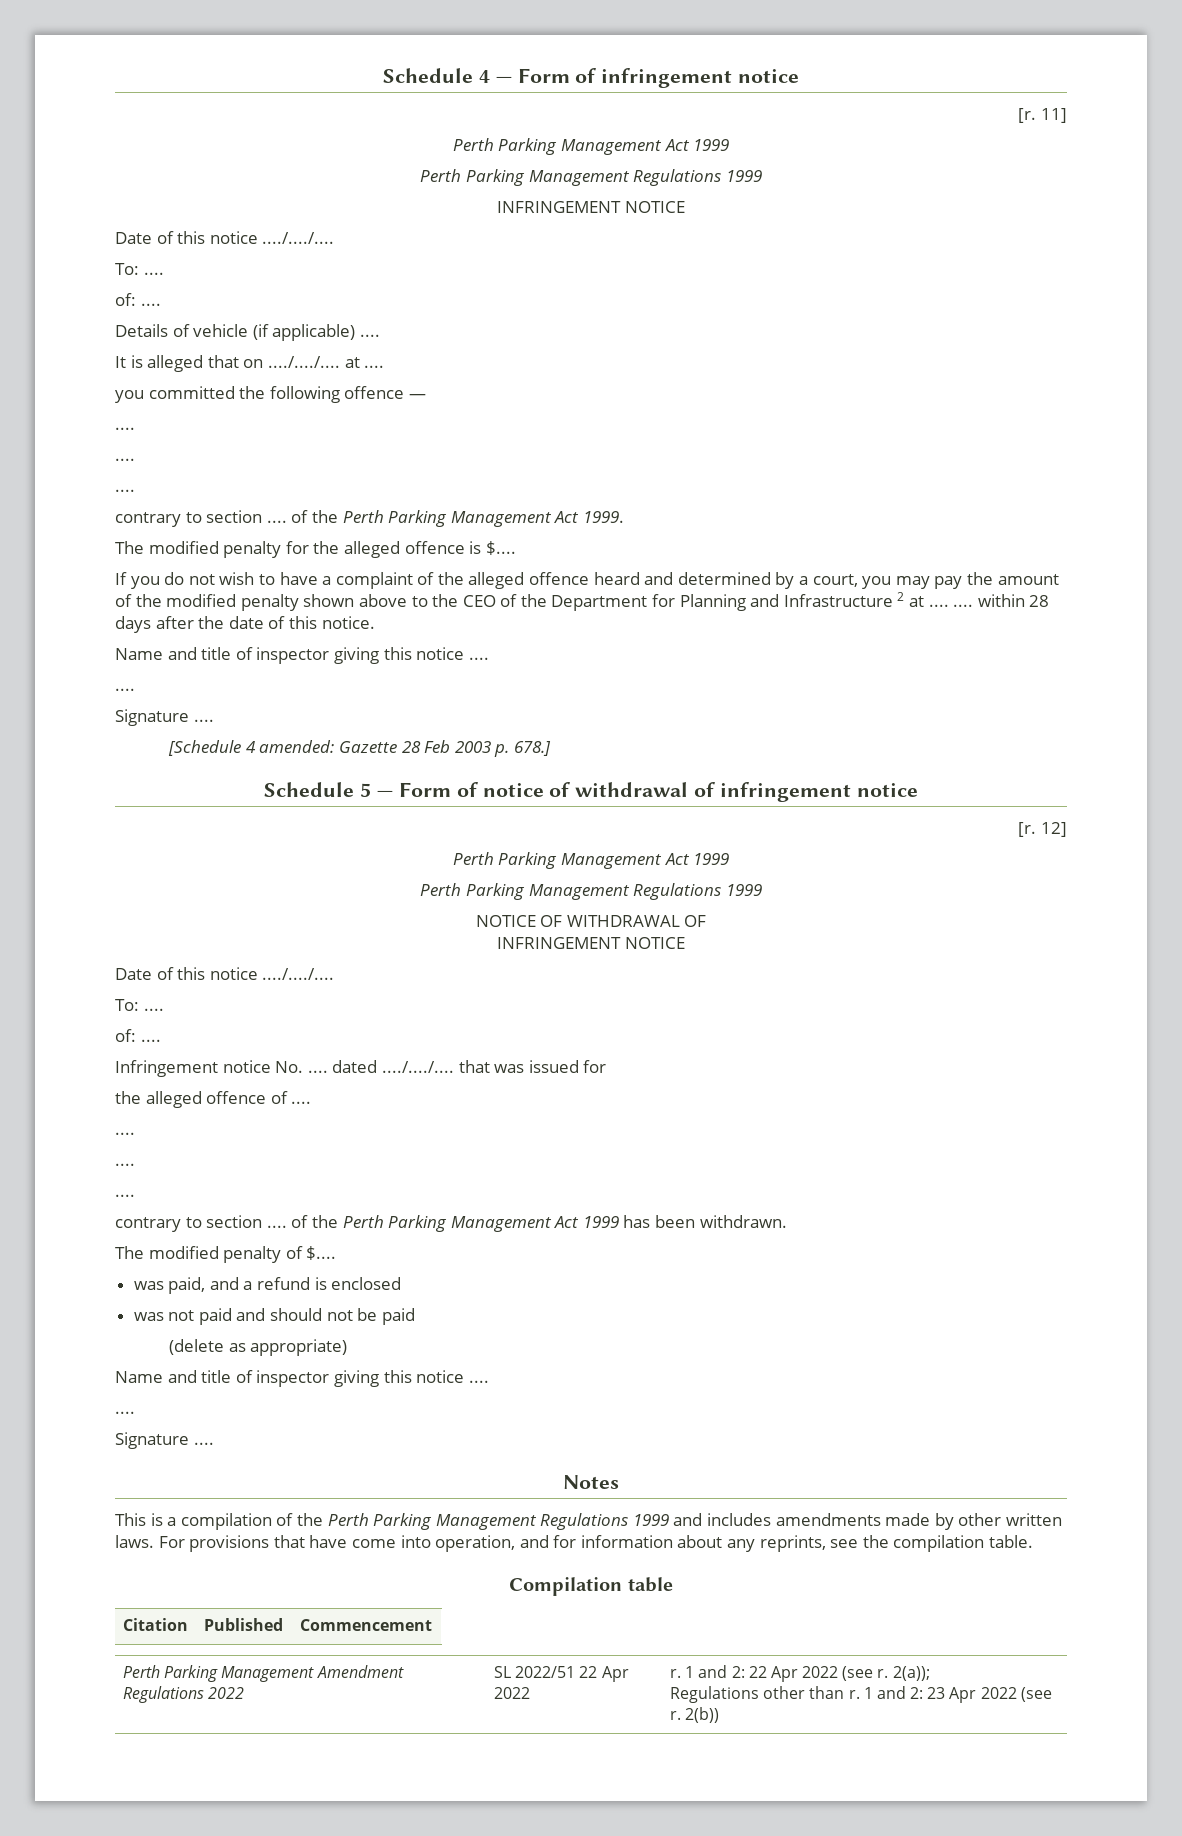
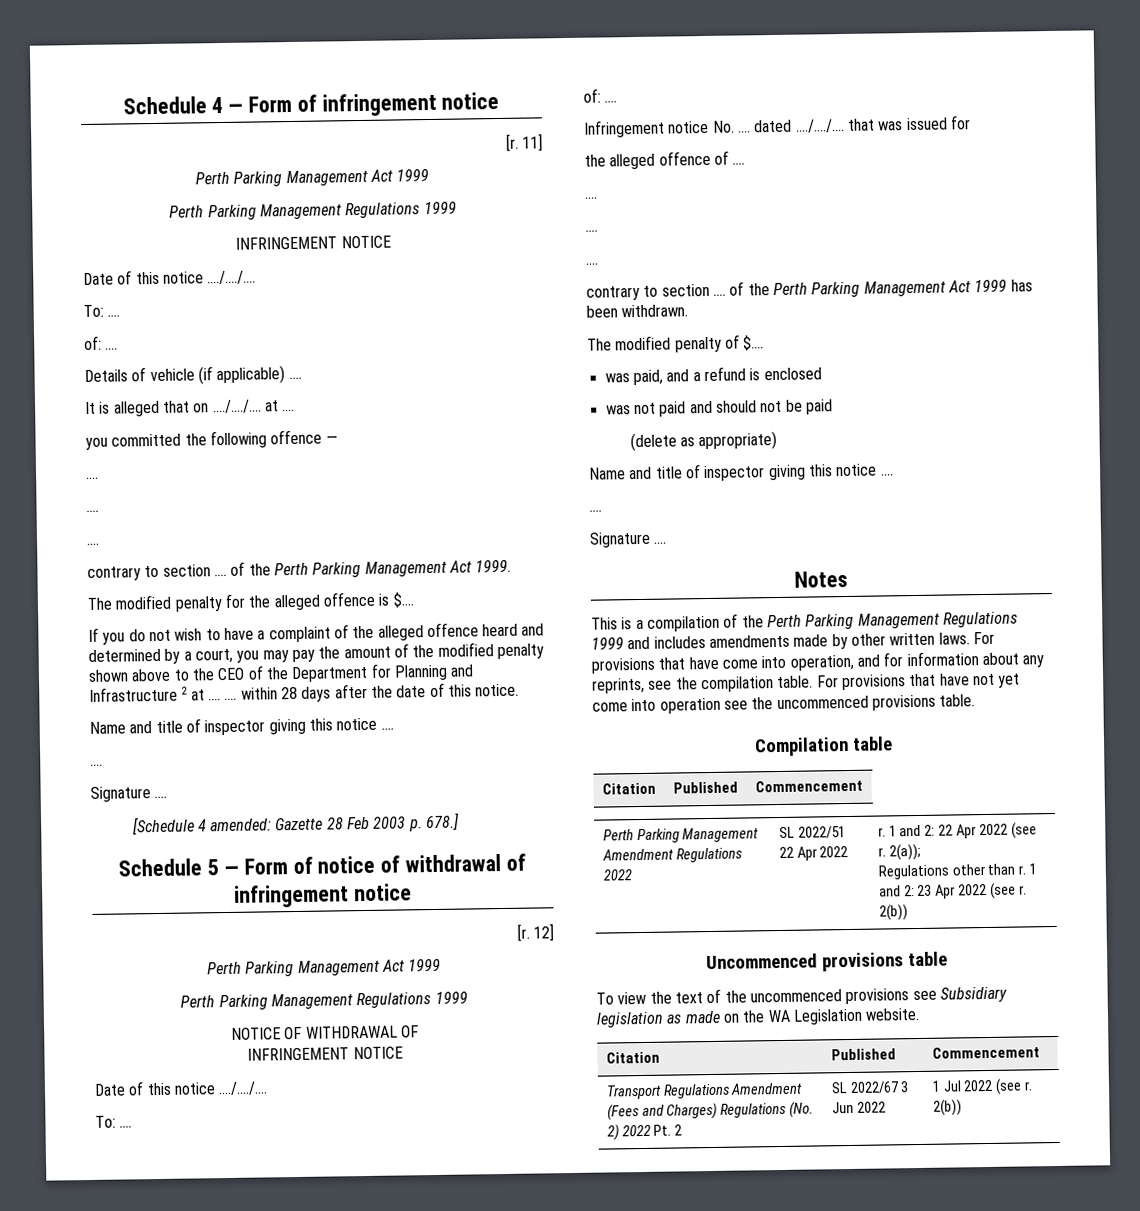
(1034, 1541) none -> [816,673,1021,691] [592,694,976,714] For provisions that have not yet come into operation see the uncommenced provisions table.
(720, 1715) none -> [706,951,948,972] [596,986,1007,1005] [596,1007,921,1028] [605,1051,660,1064] [830,1048,896,1061] [931,1046,1040,1059] [605,1082,804,1100] [606,1101,815,1121] [606,1124,683,1141] [830,1081,910,1094] [831,1101,886,1114] [931,1078,1034,1095] [932,1099,962,1116] // Uncommenced provisions table // To view the text of the uncommenced provisions see Subsidiary legislation as made on the WA Legislation website. // Citation | Published | Commencement // Transport Regulations Amendment (Fees and Charges) Regulations (No. 2) 2022 Pt. 2 | SL 2022/67 3 Jun 2022 | 1 Jul 2022 (see r. 2(b))

